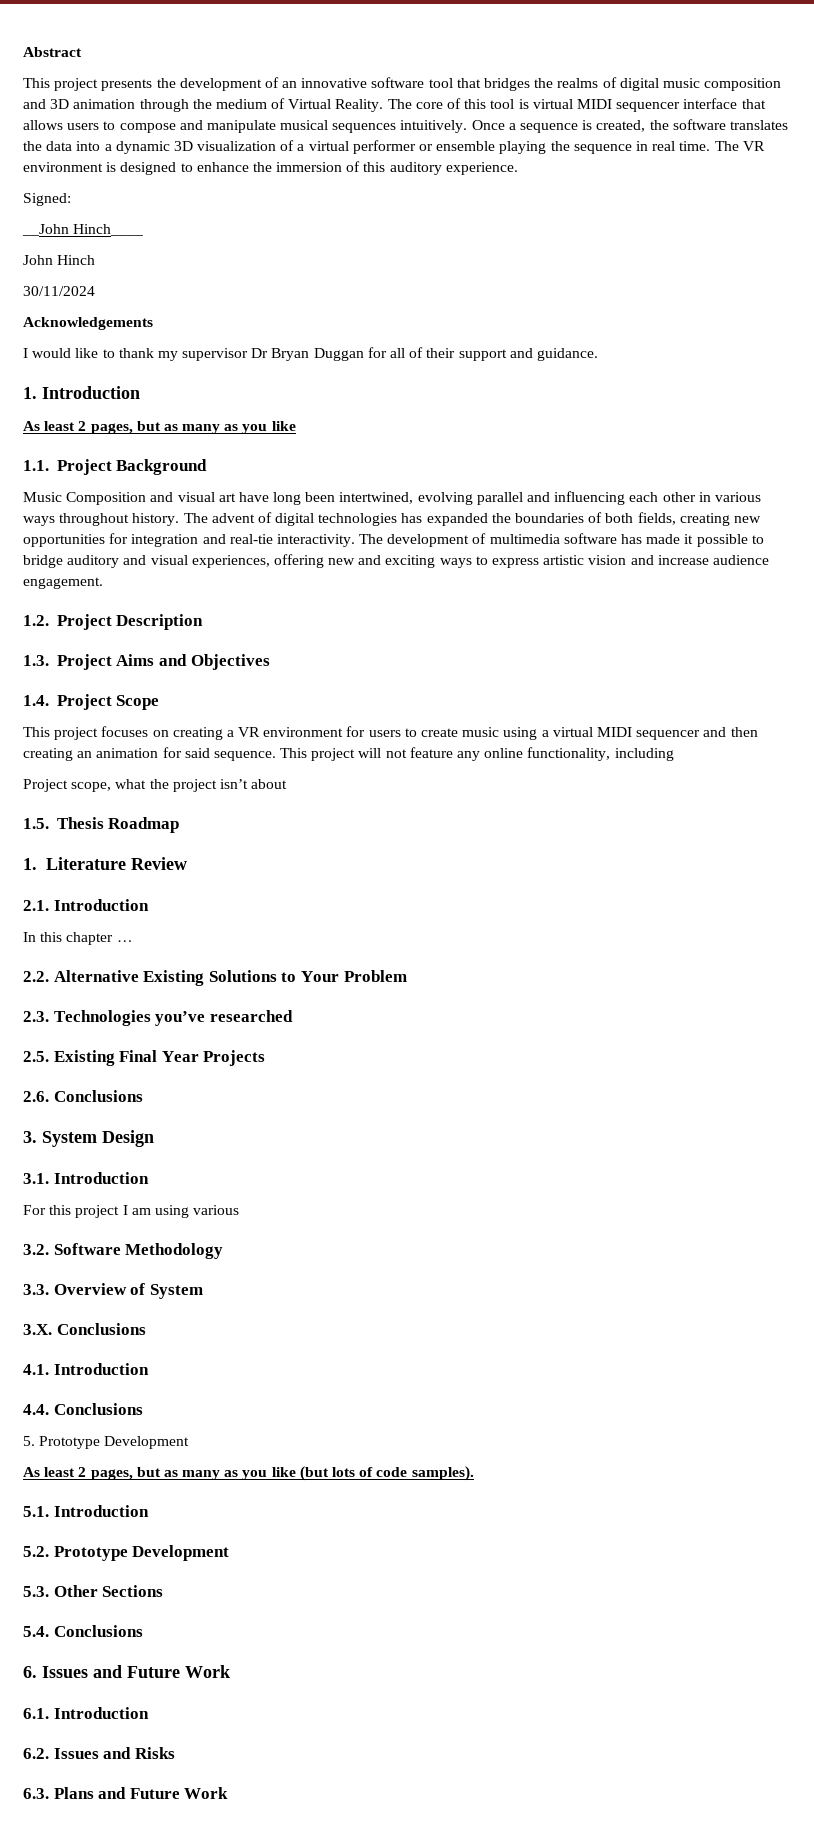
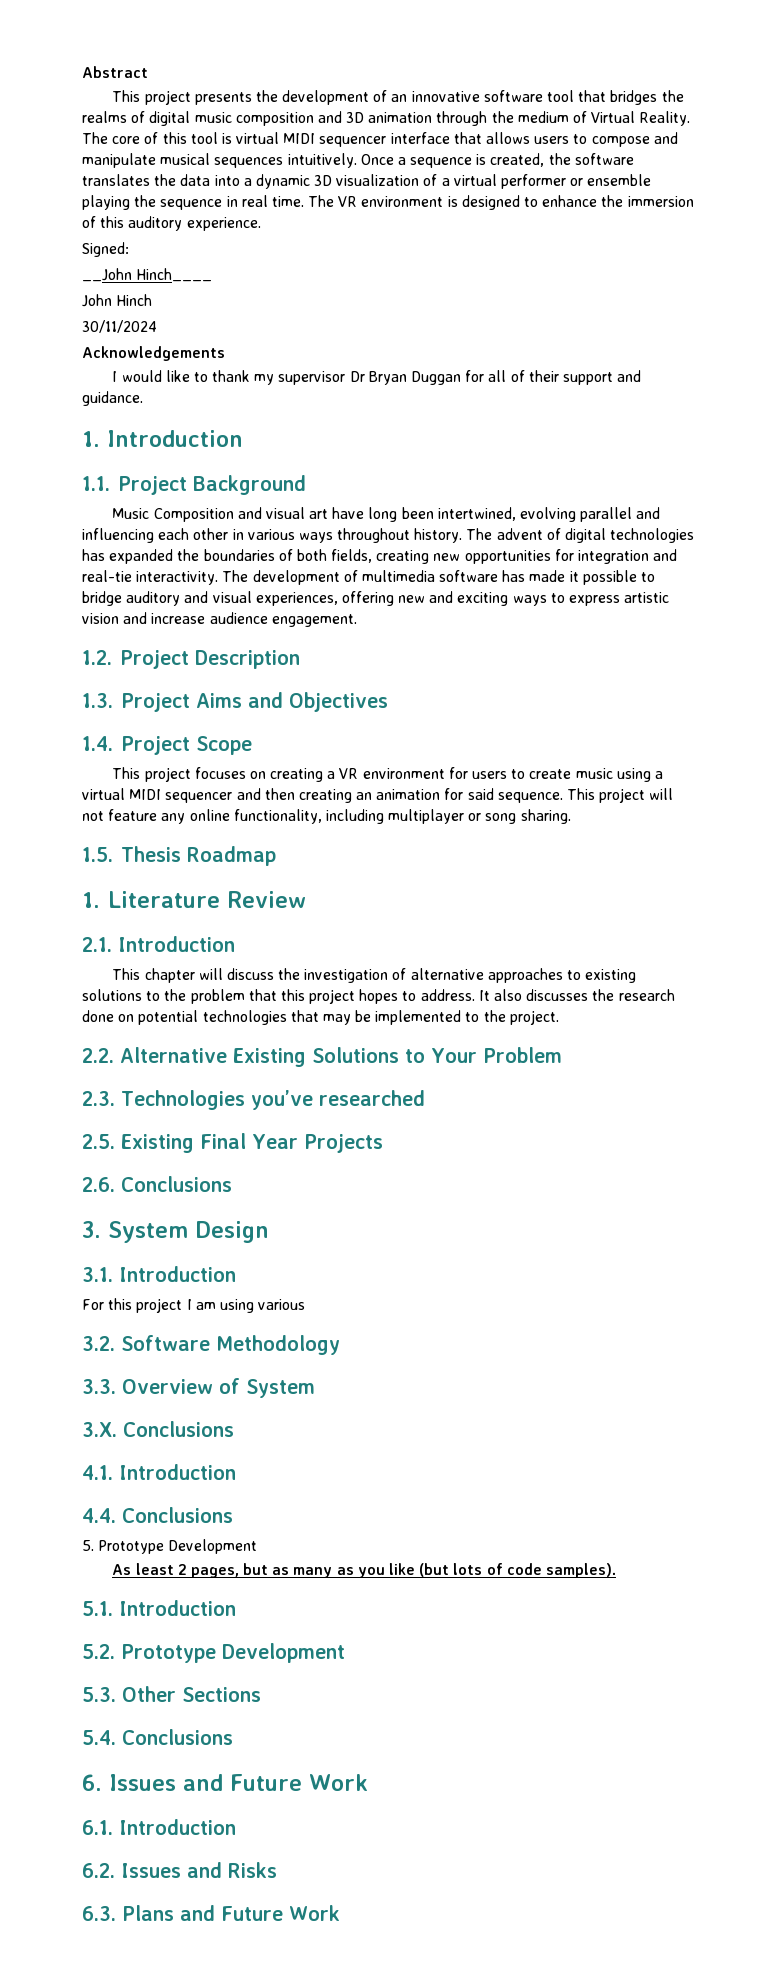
[23,421,296,434] // As least 2 pages, but as many as you like -> (243, 438) none
[23,779,288,792] // Project scope, what the project isn’t about -> [388,809,571,824] multiplayer or song sharing.
[23,932,133,945] In this chapter … -> [112,968,637,983] [82,989,675,1004] [82,1010,559,1025] This chapter will discuss the investigation of alternative approaches to existing solutions to the problem that this project hopes to address. It also discusses the research done on potential technologies that may be implemented to the project.

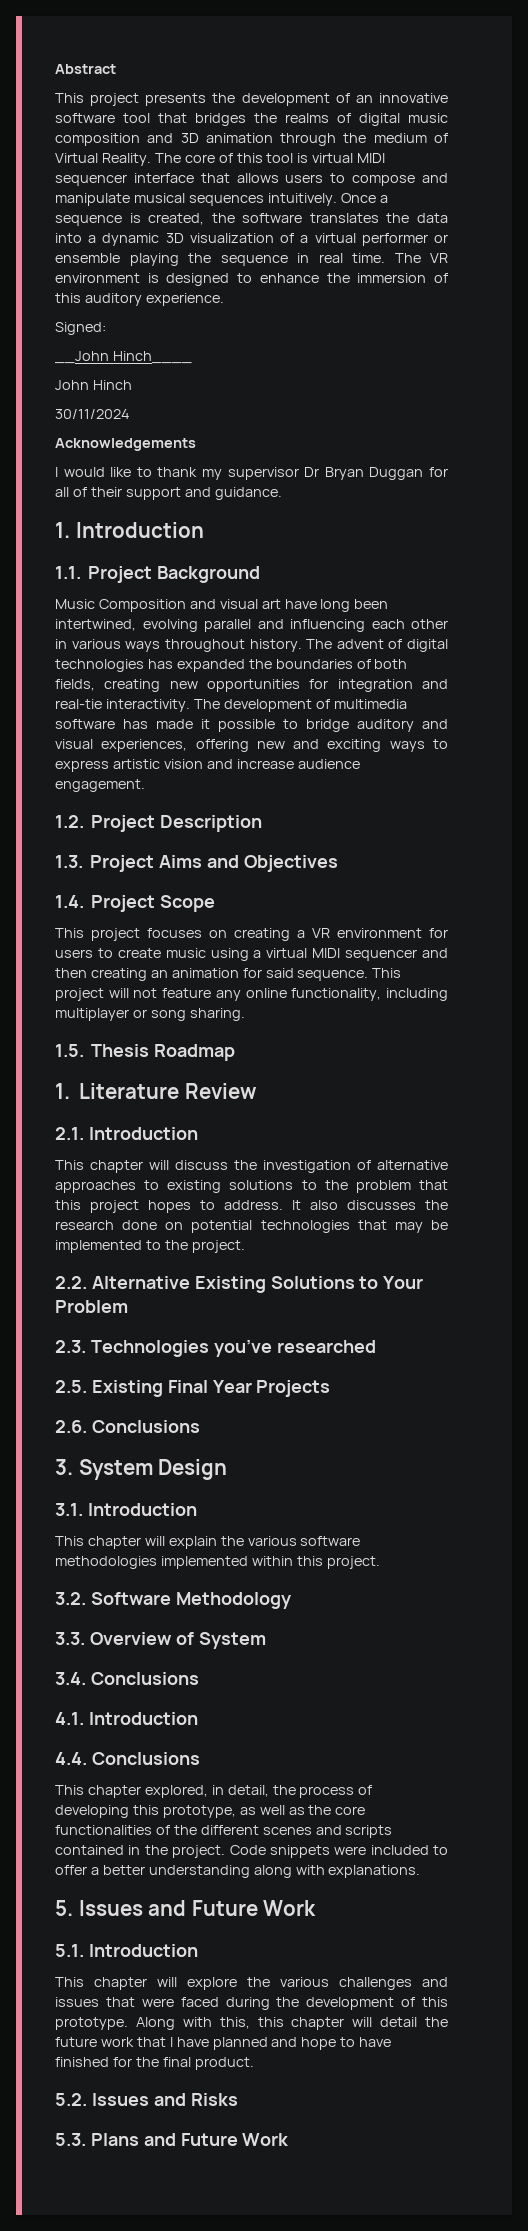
[82,1298,306,1313] For this project I am using various -> [55,1536,361,1549] [55,1556,380,1569] This chapter will explain the various software methodologies implemented within this project.
[82,1422,117,1437] 3.X. -> [55,1672,86,1685] 3.4.
[82,1539,258,1554] [112,1563,616,1578] [82,1600,236,1616] [82,1643,345,1663] [82,1686,261,1702] [82,1729,233,1745] [82,1774,102,1791] 5. Prototype Development // As least 2 pages, but as many as you like (but lots of code samples). // 5.1. Introduction // 5.2. Prototype Development // 5.3. Other Sections // 5.4. Conclusions // 6. -> [55,1785,373,1798] [55,1805,366,1818] [55,1825,393,1838] [55,1845,448,1858] [55,1865,421,1878] [55,1900,73,1916] This chapter explored, in detail, the process of developing this prototype, as well as the core functionalities of the different scenes and scripts contained in the project. Code snippets were included to offer a better understanding along with explanations. // 5.
[82,1819,236,1835] [82,1863,115,1878] 6.1. Introduction // 6.2. -> [55,1944,198,1957] [55,1977,448,1990] [55,1997,448,2010] [55,2017,448,2030] [55,2037,392,2050] [55,2057,254,2070] [55,2093,87,2106] 5.1. Introduction // This chapter will explore the various challenges and issues that were faced during the development of this prototype. Along with this, this chapter will detail the future work that I have planned and hope to have finished for the final product. // 5.2.
[82,1906,116,1921] 6.3. -> [55,2133,86,2146] 5.3.

